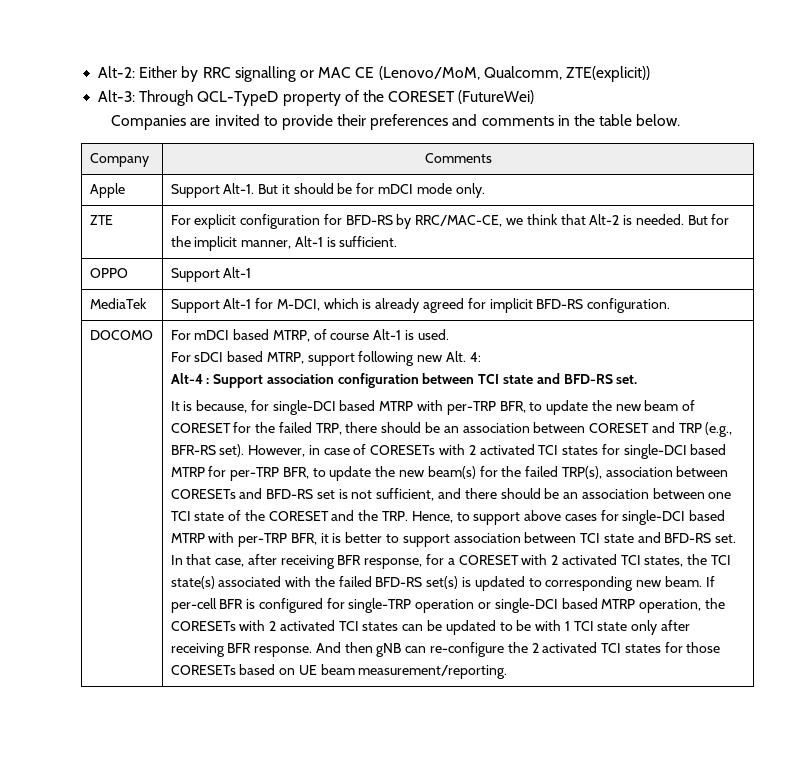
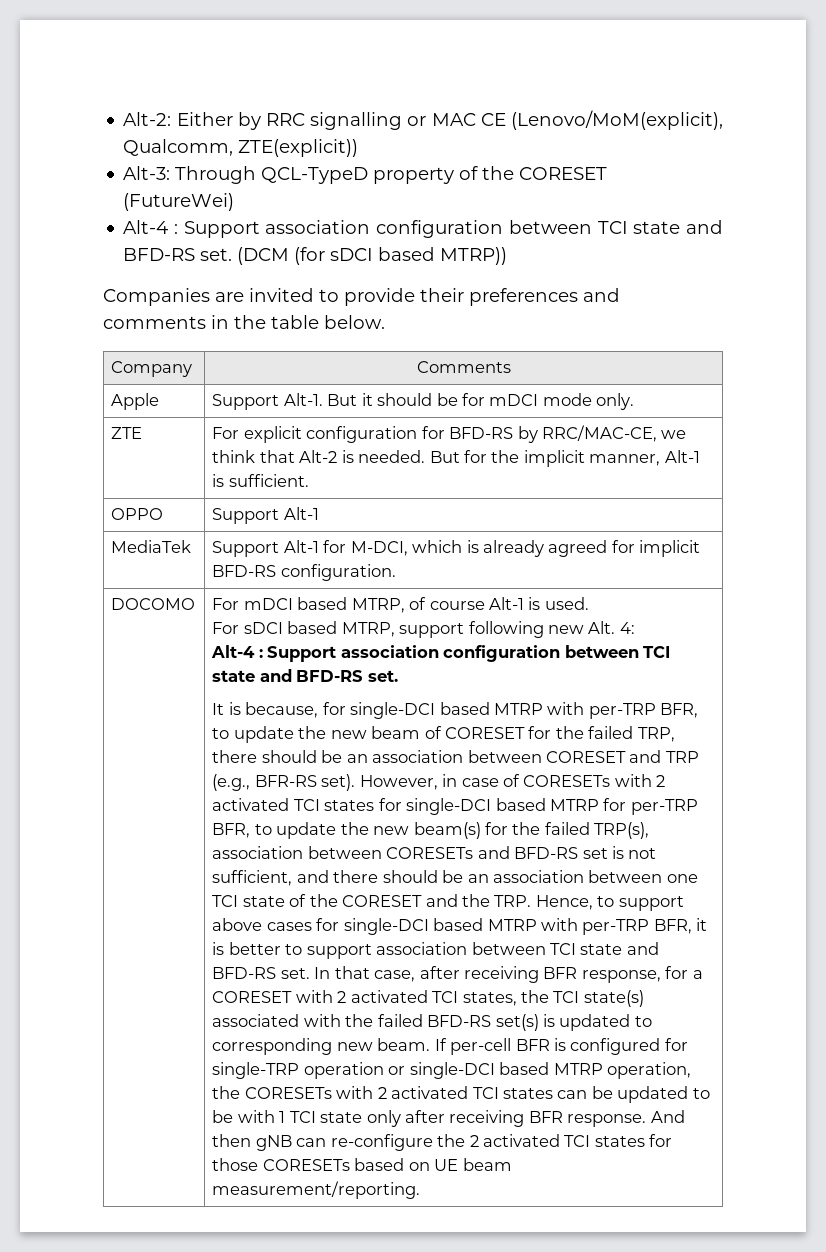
[378,66,480,80] (Lenovo/MoM, -> [511,110,723,130] (Lenovo/MoM(explicit),
(535, 97) none -> [123,220,723,238] [123,247,508,265] // Alt-4 : Support association configuration between TCI state and BFD-RS set. (DCM (for sDCI based MTRP))

